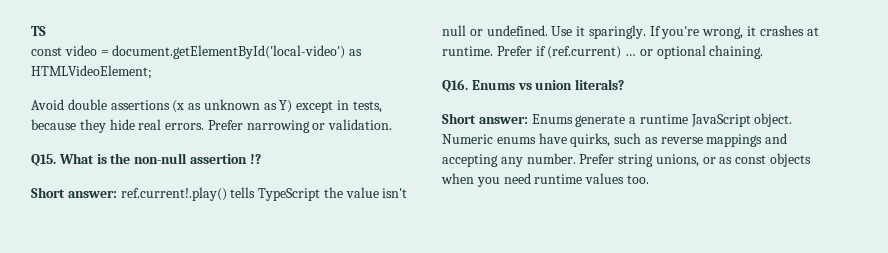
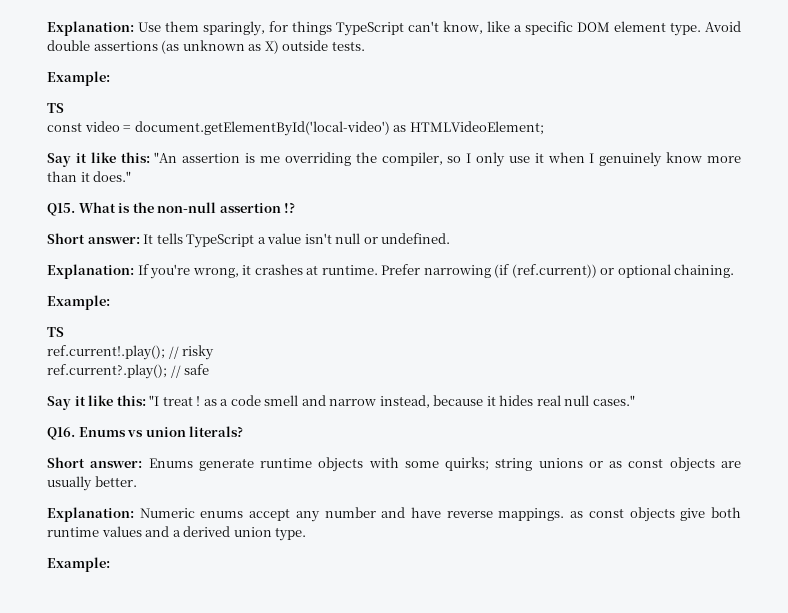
(31, 31) none -> [47,21,741,36] [47,40,365,54] [47,71,110,86] Explanation: Use them sparingly, for things TypeScript can't know, like a specific DOM element type. Avoid double assertions (as unknown as X) outside tests. // Example: //
[31,99,382,113] [31,119,393,133] Avoid double assertions (x as unknown as Y) except in tests, because they hide real errors. Prefer narrowing or validation. -> [47,152,742,167] [47,171,132,182] Say it like this: "An assertion is me overriding the compiler, so I only use it when I genuinely know more than it does."
[120,187,227,201] ref.current!.play() -> [143,234,154,244] It
[323,187,343,198] the -> [257,237,266,244] a
[551,25,646,39] Use it sparingly. -> [47,264,134,279] // Explanation:
[535,46,637,59] if (ref.current) … -> [423,264,597,278] narrowing (if (ref.current))
(764, 52) none -> [47,295,110,310] [47,327,64,337] [47,345,215,360] [47,364,210,379] [47,395,635,410] // Example: // TS // ref.current!.play(); // risky // ref.current?.play(); // safe // Say it like this: "I treat ! as a code smell and narrow instead, because it hides real null cases."
[629,113,793,127] [442,133,788,147] [442,153,812,167] [441,173,649,187] a runtime JavaScript object. Numeric enums have quirks, such as reverse mappings and accepting any number. Prefer string unions, or as const objects when you need runtime values too. -> [260,457,741,472] [47,476,137,491] [47,507,741,522] [47,526,307,541] [47,557,110,572] runtime objects with some quirks; string unions or as const objects are usually better. // Explanation: Numeric enums accept any number and have reverse mappings. as const objects give both runtime values and a derived union type. // Example:

